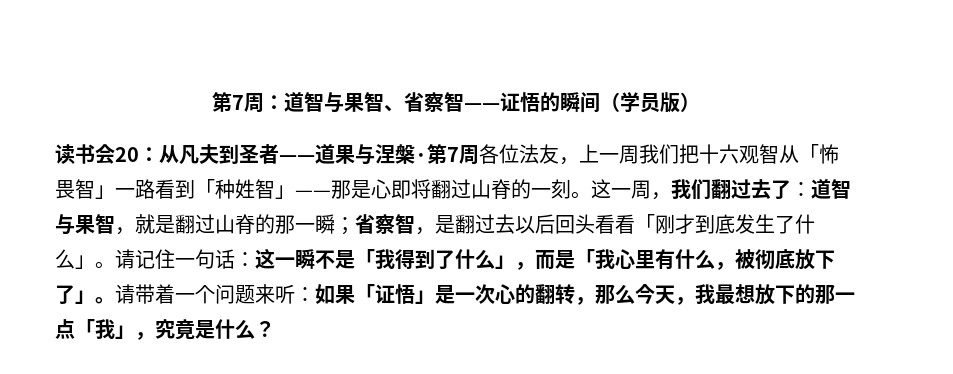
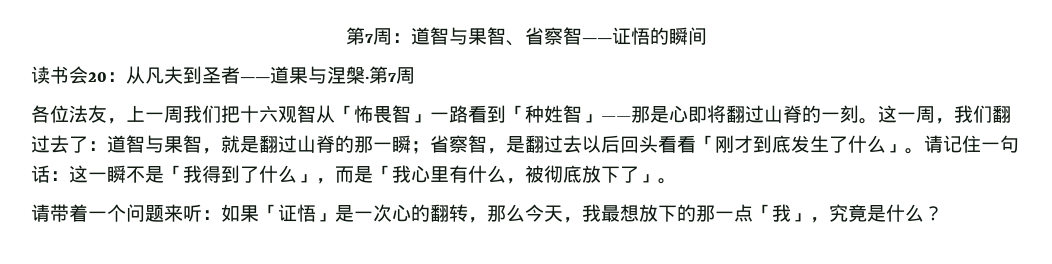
[599,92,700,113] （学员版） -> (707, 36) none
(479, 154) none -> (415, 75) //
(115, 300) none -> (677, 181) //

